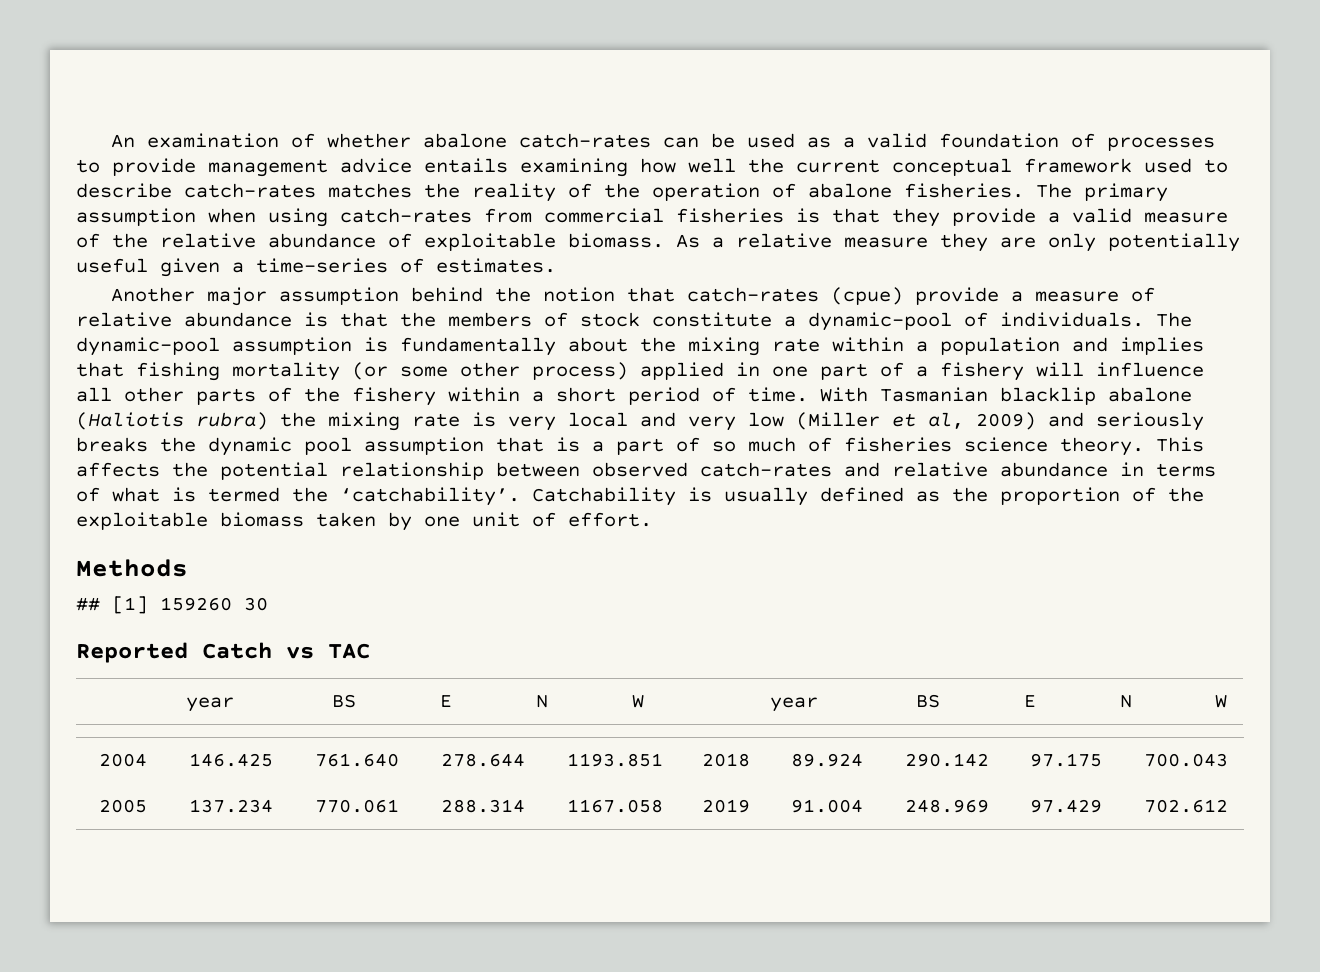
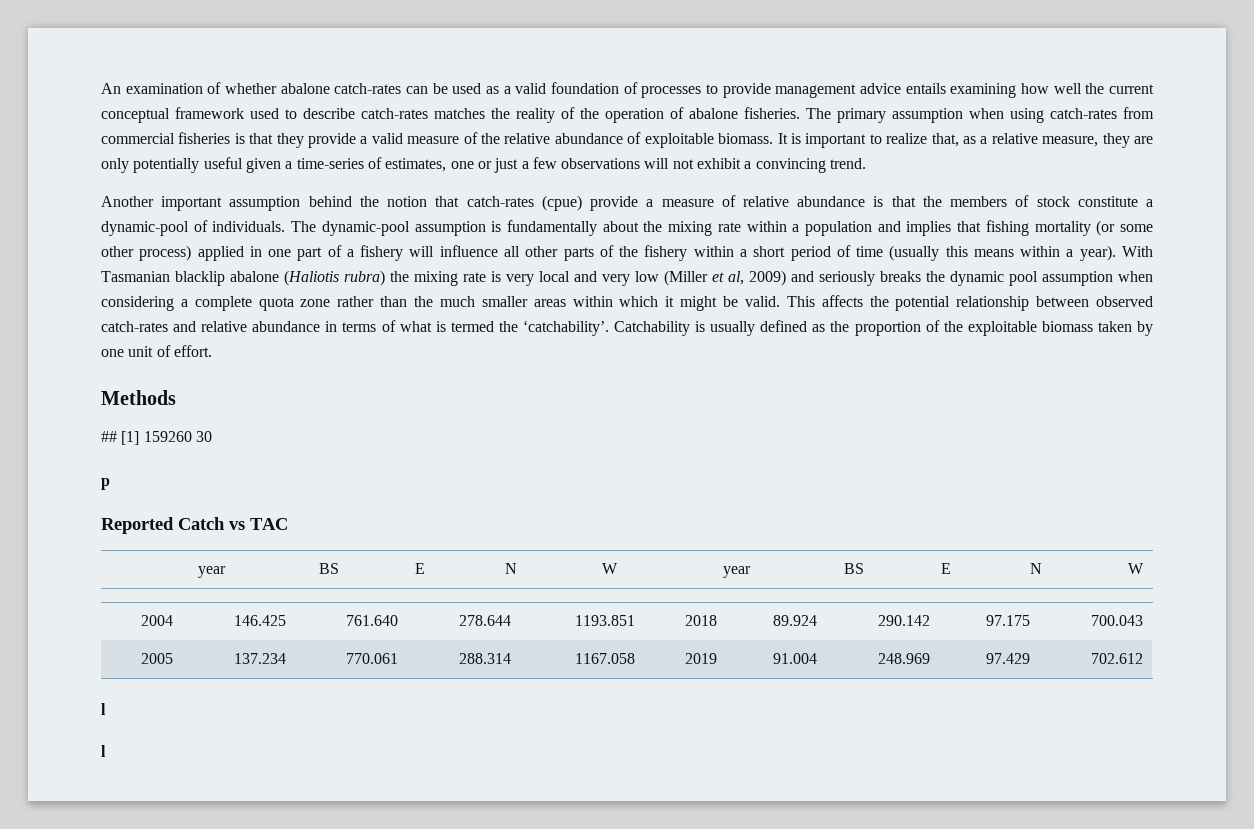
[676,234,700,248] As -> [777,133,976,148] It is important to realize that, as
[844,237,928,248] measure -> [1042,136,1099,147] measure,
[436,258,556,273] estimates. -> [385,157,867,173] estimates, one or just a few observations will not exhibit a convincing trend.
[206,287,267,306] major -> [161,196,223,211] important
[748,387,808,402] time. -> [856,245,1116,261] time (usually this means within a year).
[496,437,1144,456] that is a part of so much of fisheries science theory. -> [1118,271,1153,282] [101,296,780,311] when considering a complete quota zone rather than the much smaller areas within which it might be valid.
(268, 604) none -> [101,478,110,490] // p
(1229, 806) none -> [101,703,106,715] [101,745,106,757] // l // l

